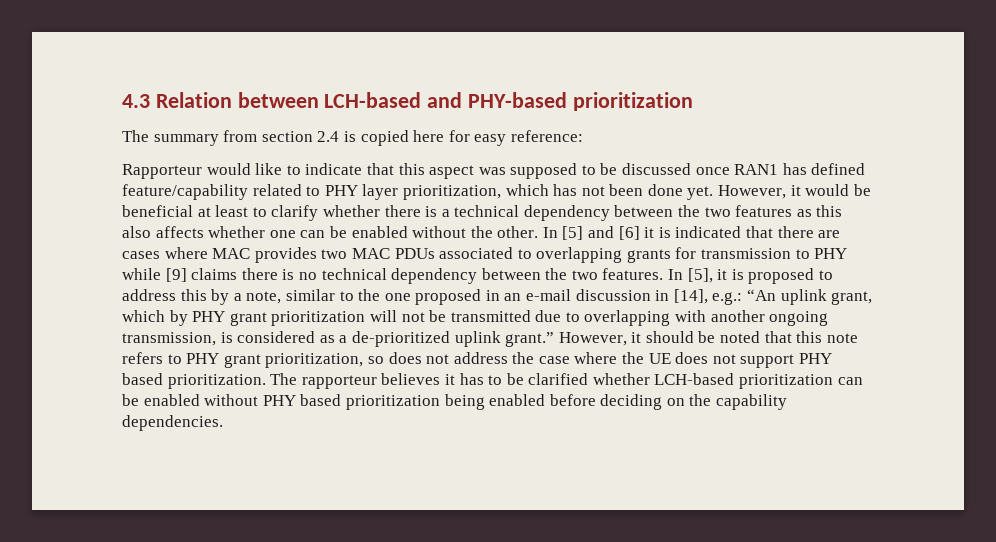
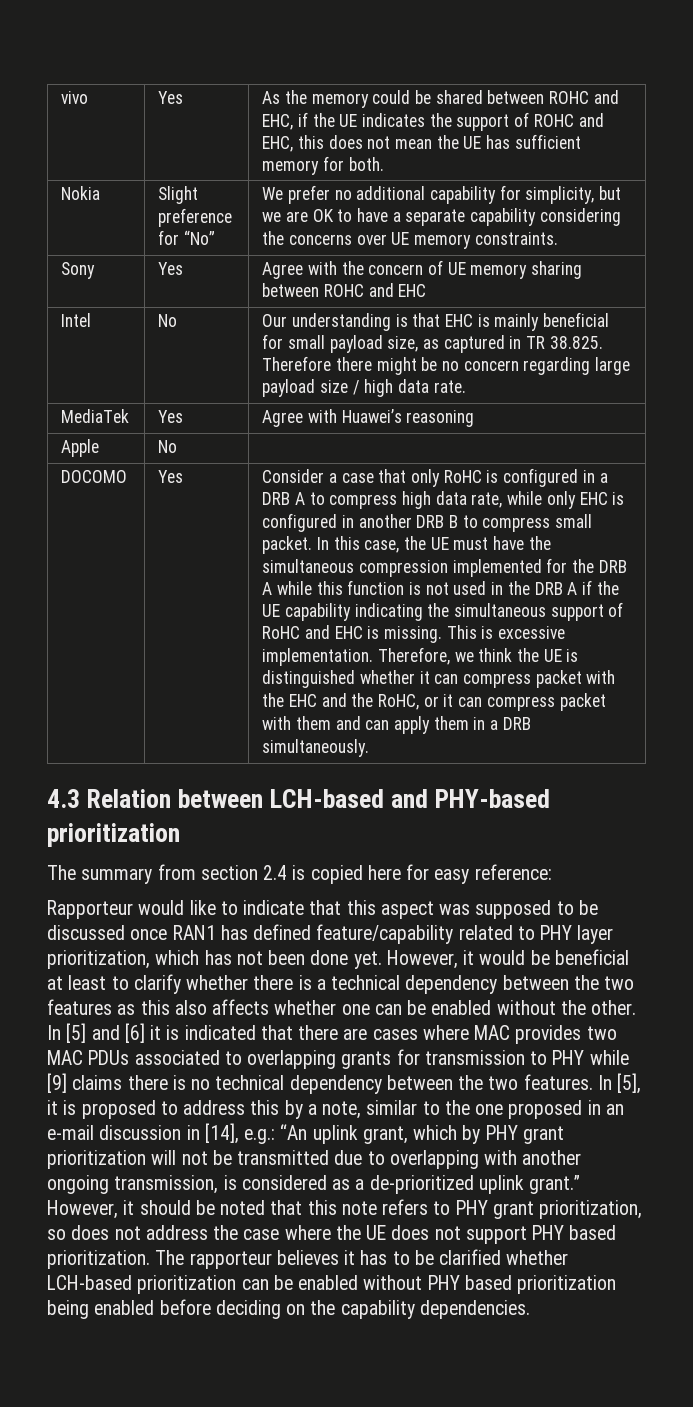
(122, 101) none -> [61,91,89,104] [158,91,184,104] [262,90,619,108] [262,112,604,131] [262,134,581,152] [262,156,384,175] [61,186,101,200] [158,186,199,204] [158,208,233,227] [158,230,215,245] [262,185,622,204] [262,208,621,226] [262,231,558,249] [61,262,96,279] [158,262,184,275] [262,260,583,279] [262,283,427,297] [61,313,92,327] [158,314,178,327] [262,312,610,331] [262,334,603,353] [262,356,631,375] [262,379,466,397] [61,409,130,423] [158,410,184,423] [262,409,475,427] [61,439,100,457] [158,440,178,453] [61,470,128,483] [158,470,184,483] [262,468,608,487] [262,491,625,509] [262,513,593,532] [262,536,551,554] [262,558,627,577] [262,580,619,595] [262,602,624,621] [262,625,566,643] [262,647,579,666] [262,670,616,688] [262,693,606,711] [262,716,531,734] [262,739,370,757] vivo | Yes | As the memory could be shared between ROHC and EHC, if the UE indicates the support of ROHC and EHC, this does not mean the UE has sufficient memory for both. // Nokia | Slight preference for “No” | We prefer no additional capability for simplicity, but we are OK to have a separate capability considering the concerns over UE memory constraints. // Sony | Yes | Agree with the concern of UE memory sharing between ROHC and EHC // Intel | No | Our understanding is that EHC is mainly beneficial for small payload size, as captured in TR 38.825. Therefore there might be no concern regarding large payload size / high data rate. // MediaTek | Yes | Agree with Huawei’s reasoning // Apple | No | // DOCOMO | Yes | Consider a case that only RoHC is configured in a DRB A to compress high data rate, while only EHC is configured in another DRB B to compress small packet. In this case, the UE must have the simultaneous compression implemented for the DRB A while this function is not used in the DRB A if the UE capability indicating the simultaneous support of RoHC and EHC is missing. This is excessive implementation. Therefore, we think the UE is distinguished whether it can compress packet with the EHC and the RoHC, or it can compress packet with them and can apply them in a DRB simultaneously. //

